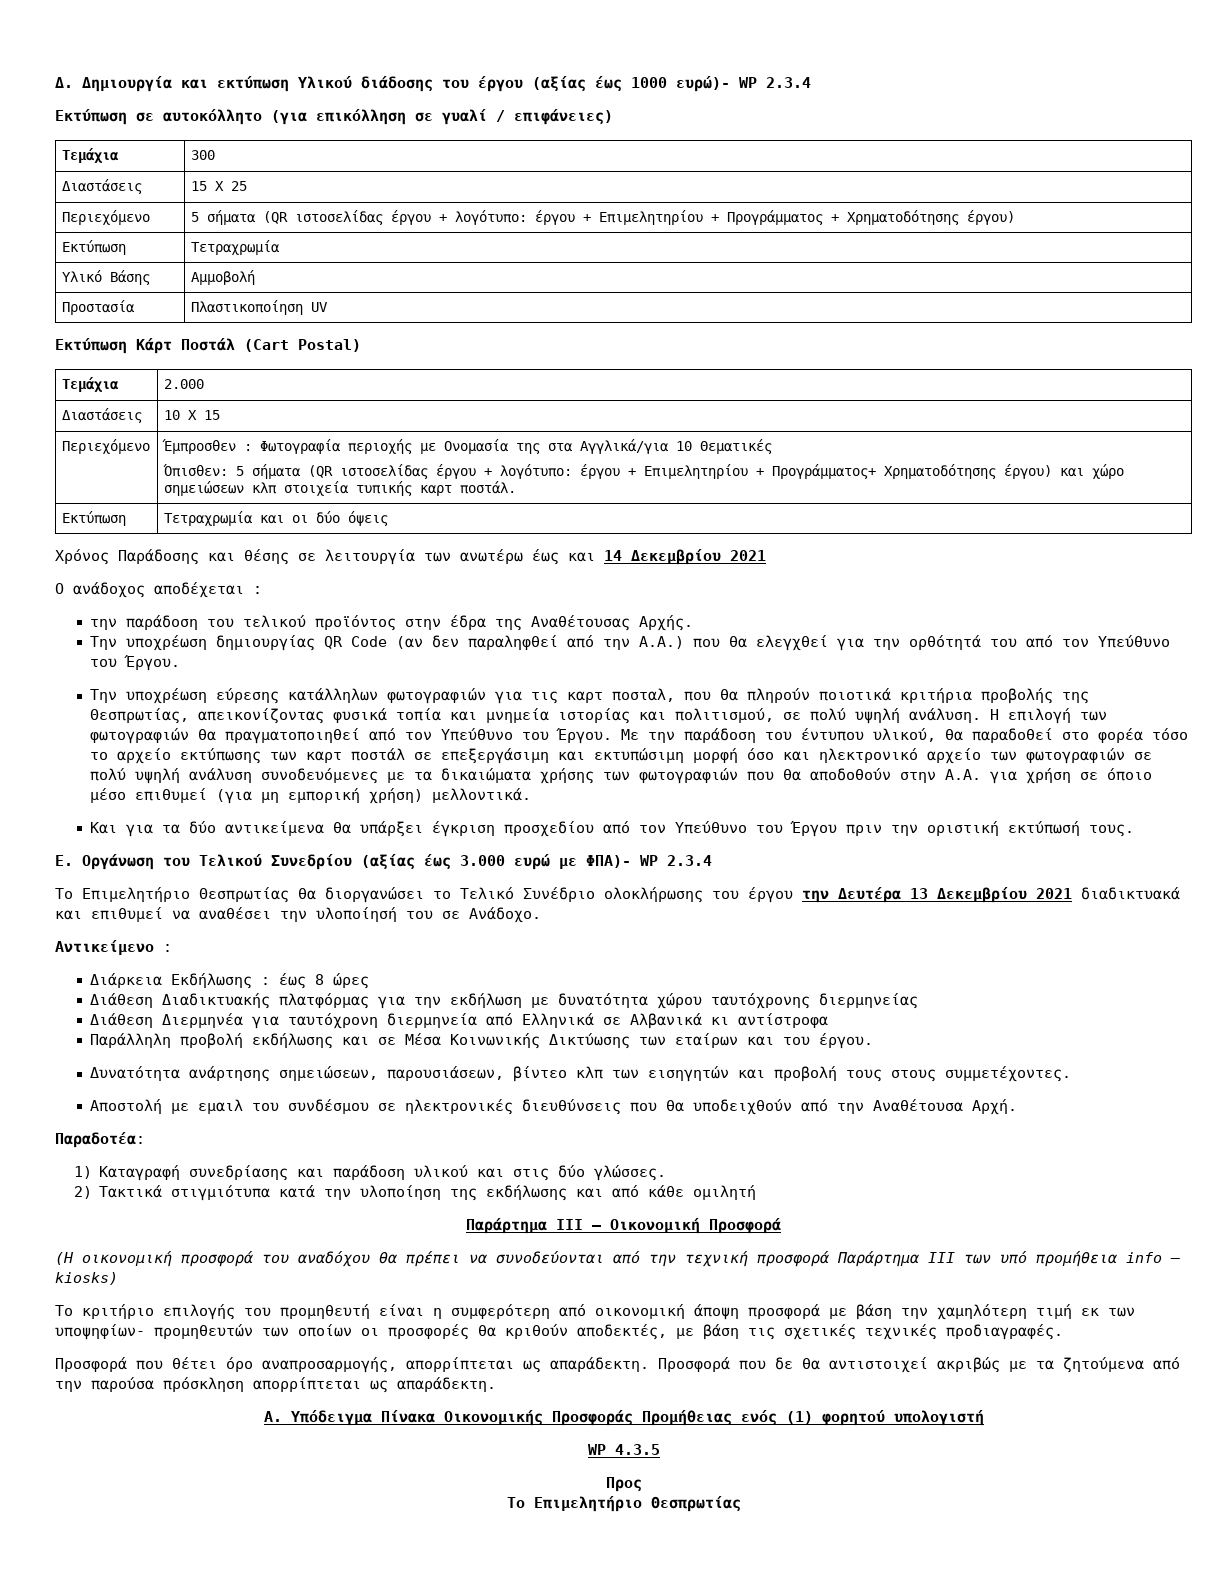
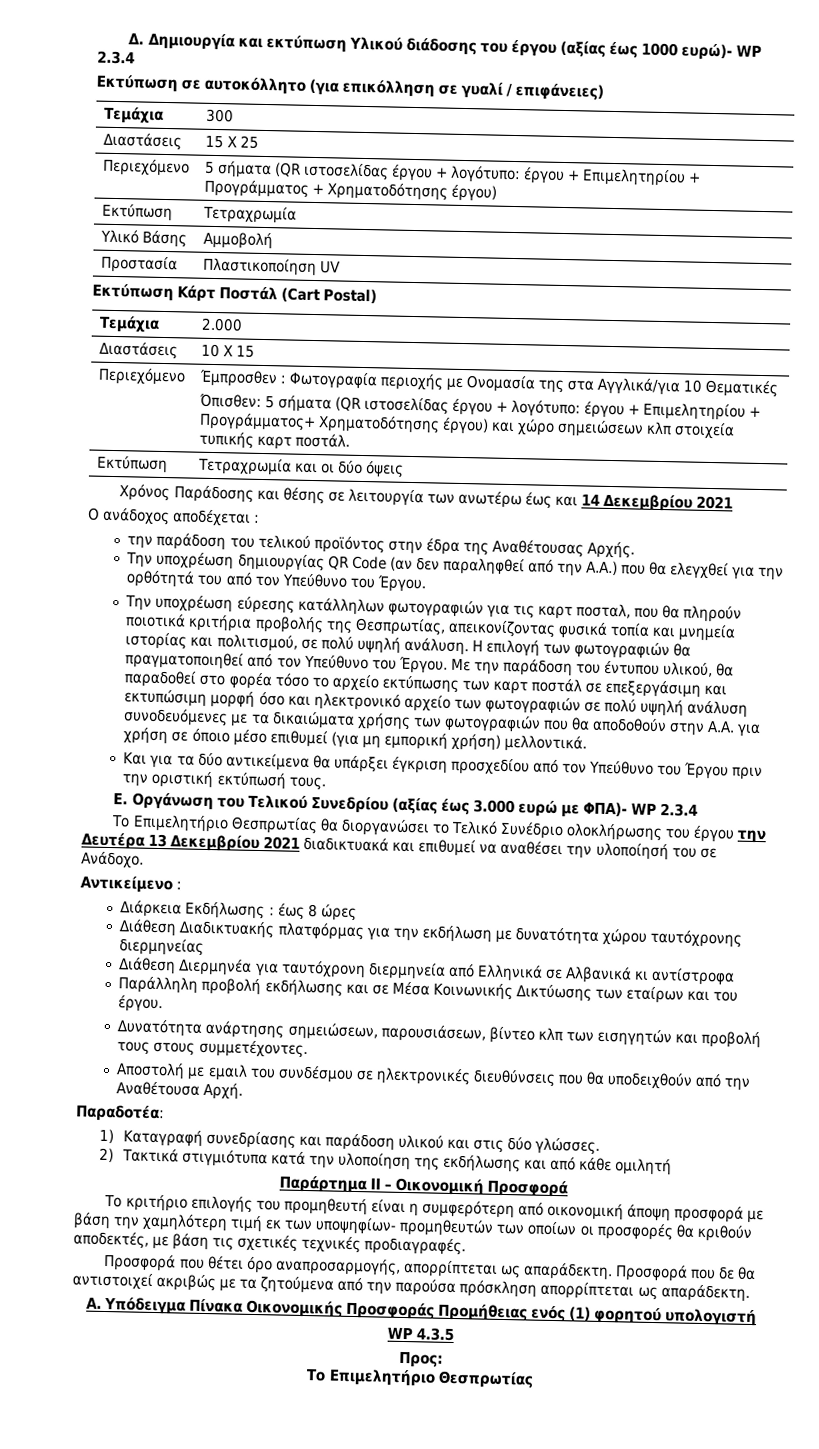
[556,1219,583,1230] ΙΙΙ -> [369,1178,381,1190] ΙΙ
[55,1251,1180,1267] [55,1272,118,1285] // (Η οικονομική προσφορά του αναδόχου θα πρέπει να συνοδεύονται από την τεχνική προσφορά Παράρτημα ΙΙΙ των υπό προμήθεια info – kiosks) -> (569, 1188) none
[605,1477,642,1492] Προς -> [398,1351,443,1368] Προς:

